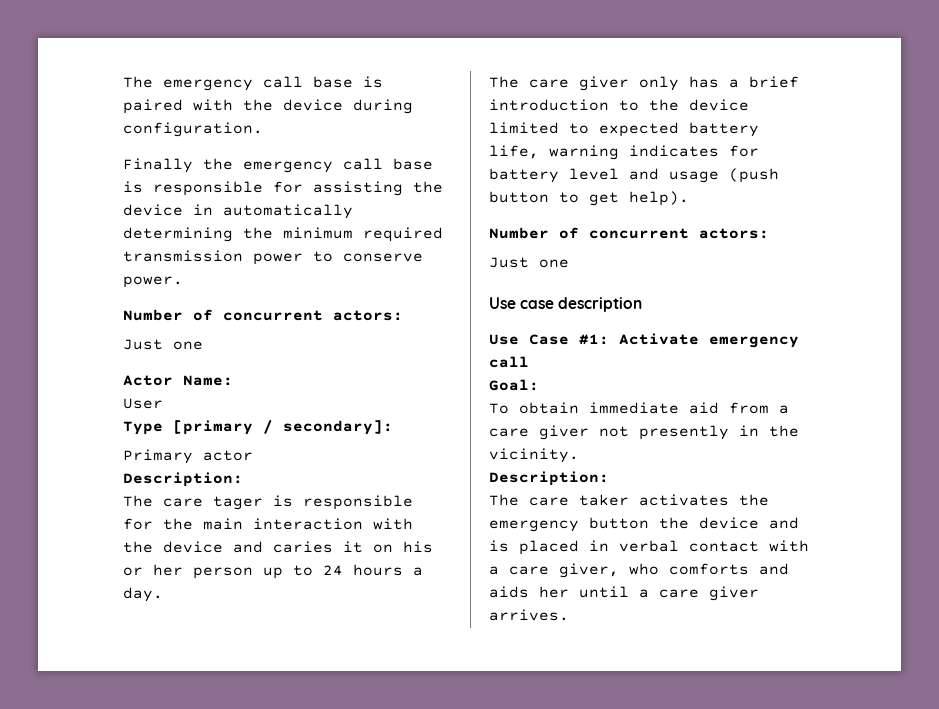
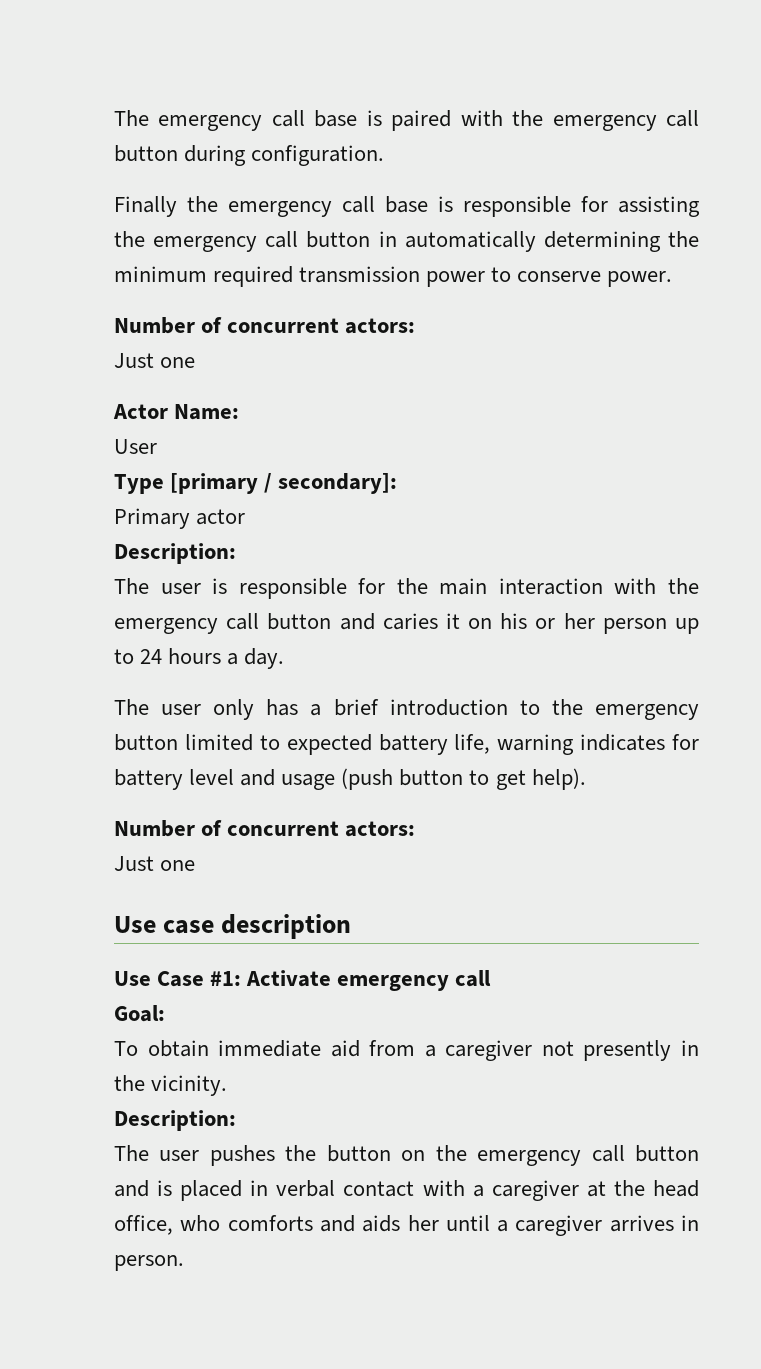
[283,99,343,111] device -> [552,110,699,131] [114,145,178,162] emergency call button
[123,204,183,216] device -> [153,231,371,252] emergency call button
[163,496,263,510] care tager -> [160,583,201,594] user
[163,541,223,553] device -> [114,613,332,634] emergency call button
[529,76,629,91] care giver -> [161,704,202,715] user
[689,99,749,111] device -> [594,704,699,720] [114,734,178,751] emergency button
[489,425,589,440] care giver -> [445,1040,533,1061] caregiver
[529,494,769,506] [489,517,759,532] care taker activates the emergency button the device -> [159,1145,699,1166] user pushes the button on the emergency call button
[509,563,619,578] care giver, -> [491,1180,699,1201] [114,1215,173,1235] caregiver at the head office,
[659,586,759,601] [489,609,569,621] care giver arrives. -> [515,1215,699,1236] [114,1255,184,1271] caregiver arrives in person.

